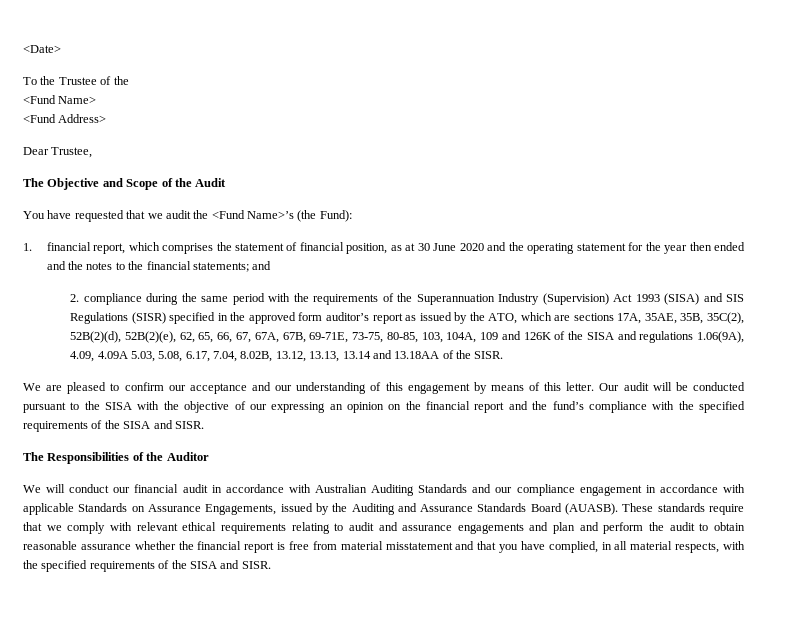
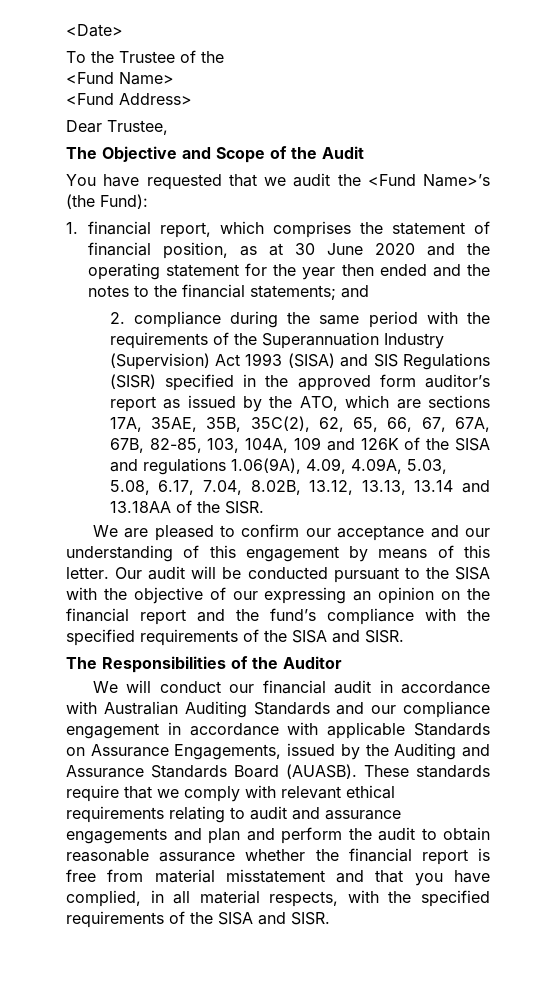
[70,331,176,343] 52B(2)(d), 52B(2)(e), -> (310, 424) none
[309,332,418,343] 69-71E, 73-75, 80-85, -> [149,438,202,453] 82-85,
[97,351,128,359] 4.09A -> [350,458,402,474] 4.09A,

